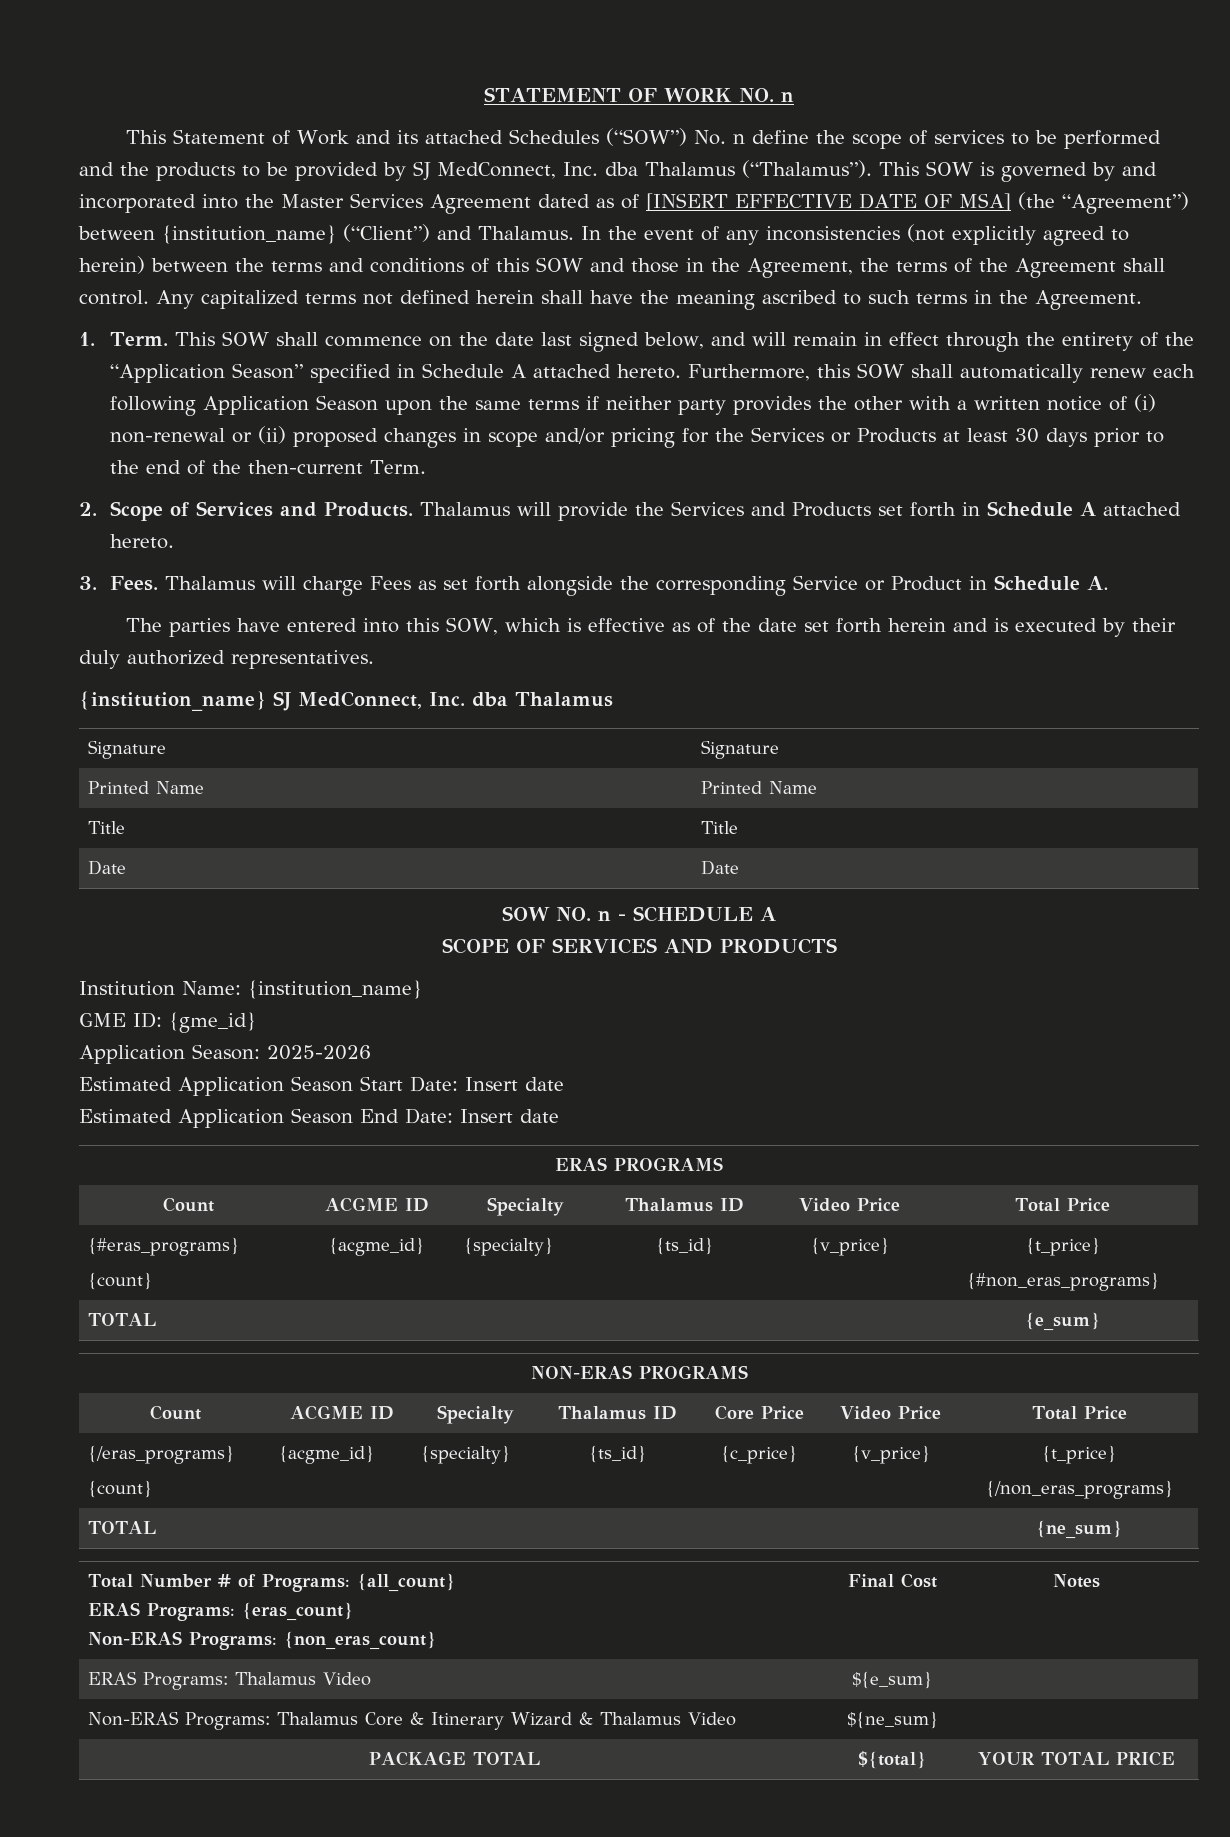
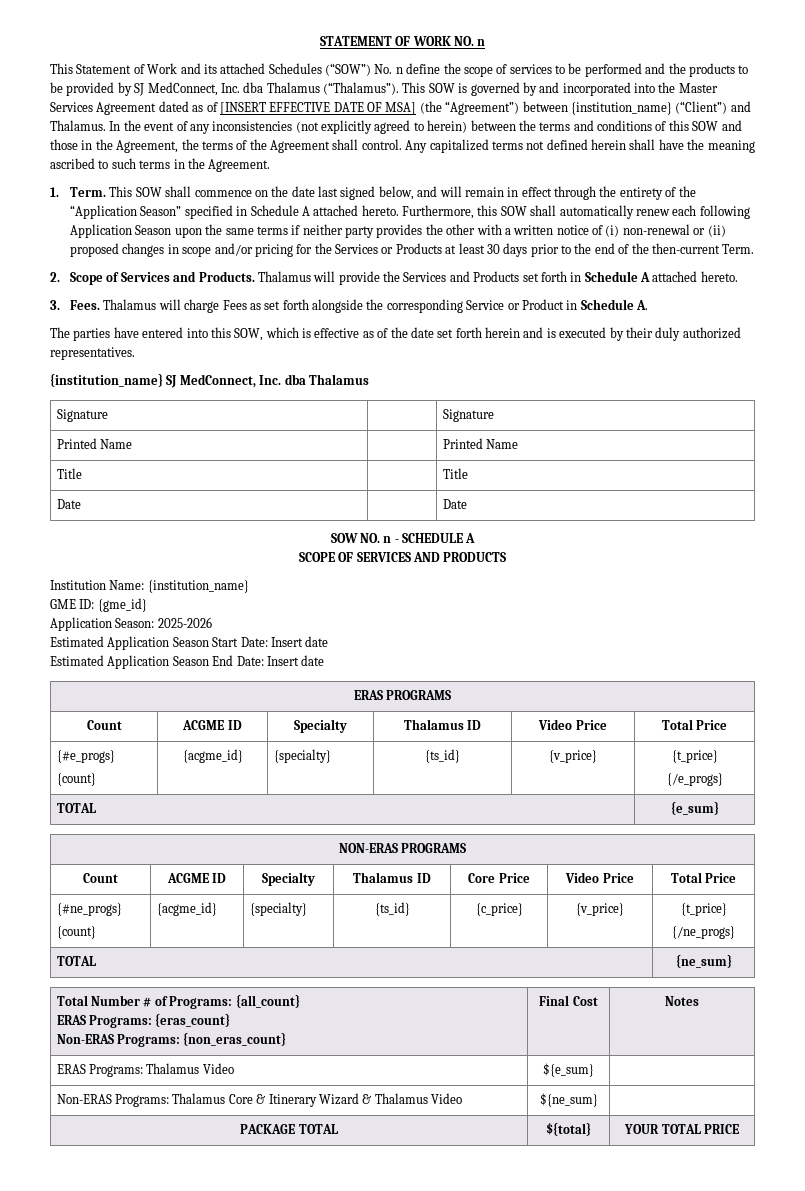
[88,1237,240,1256] {#eras_programs} -> [56,750,115,763] {#e_progs}
[966,1272,1159,1291] {#non_eras_programs} -> [666,773,723,786] {/e_progs}
[88,1445,235,1464] {/eras_programs} -> [56,903,122,916] {#ne_progs}
[985,1480,1173,1499] {/non_eras_programs} -> [672,926,735,939] {/ne_progs}

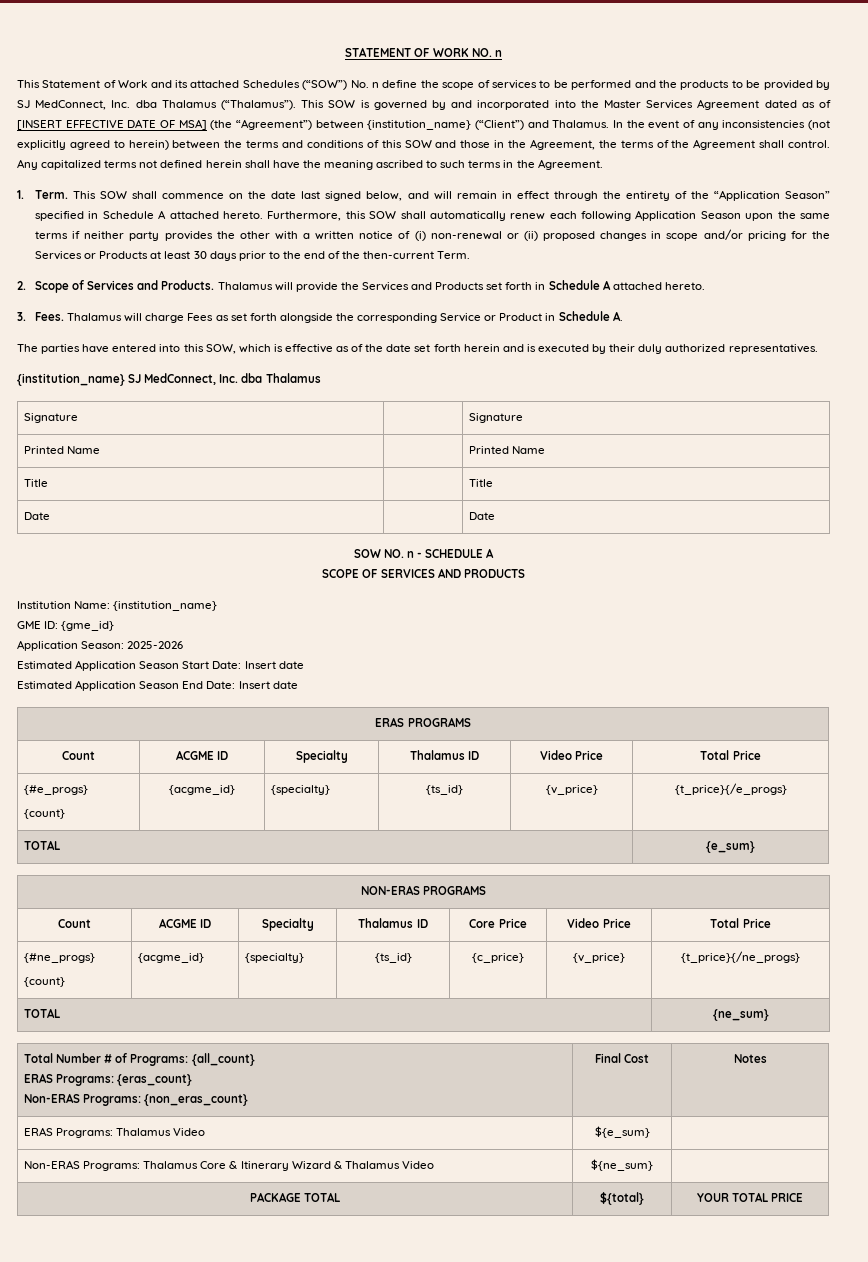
[671,750,718,763] [666,773,723,786] {t_price} // {/e_progs} -> [674,783,787,795] {t_price}{/e_progs}
[680,903,727,916] [672,926,735,939] {t_price} // {/ne_progs} -> [681,951,800,963] {t_price}{/ne_progs}

